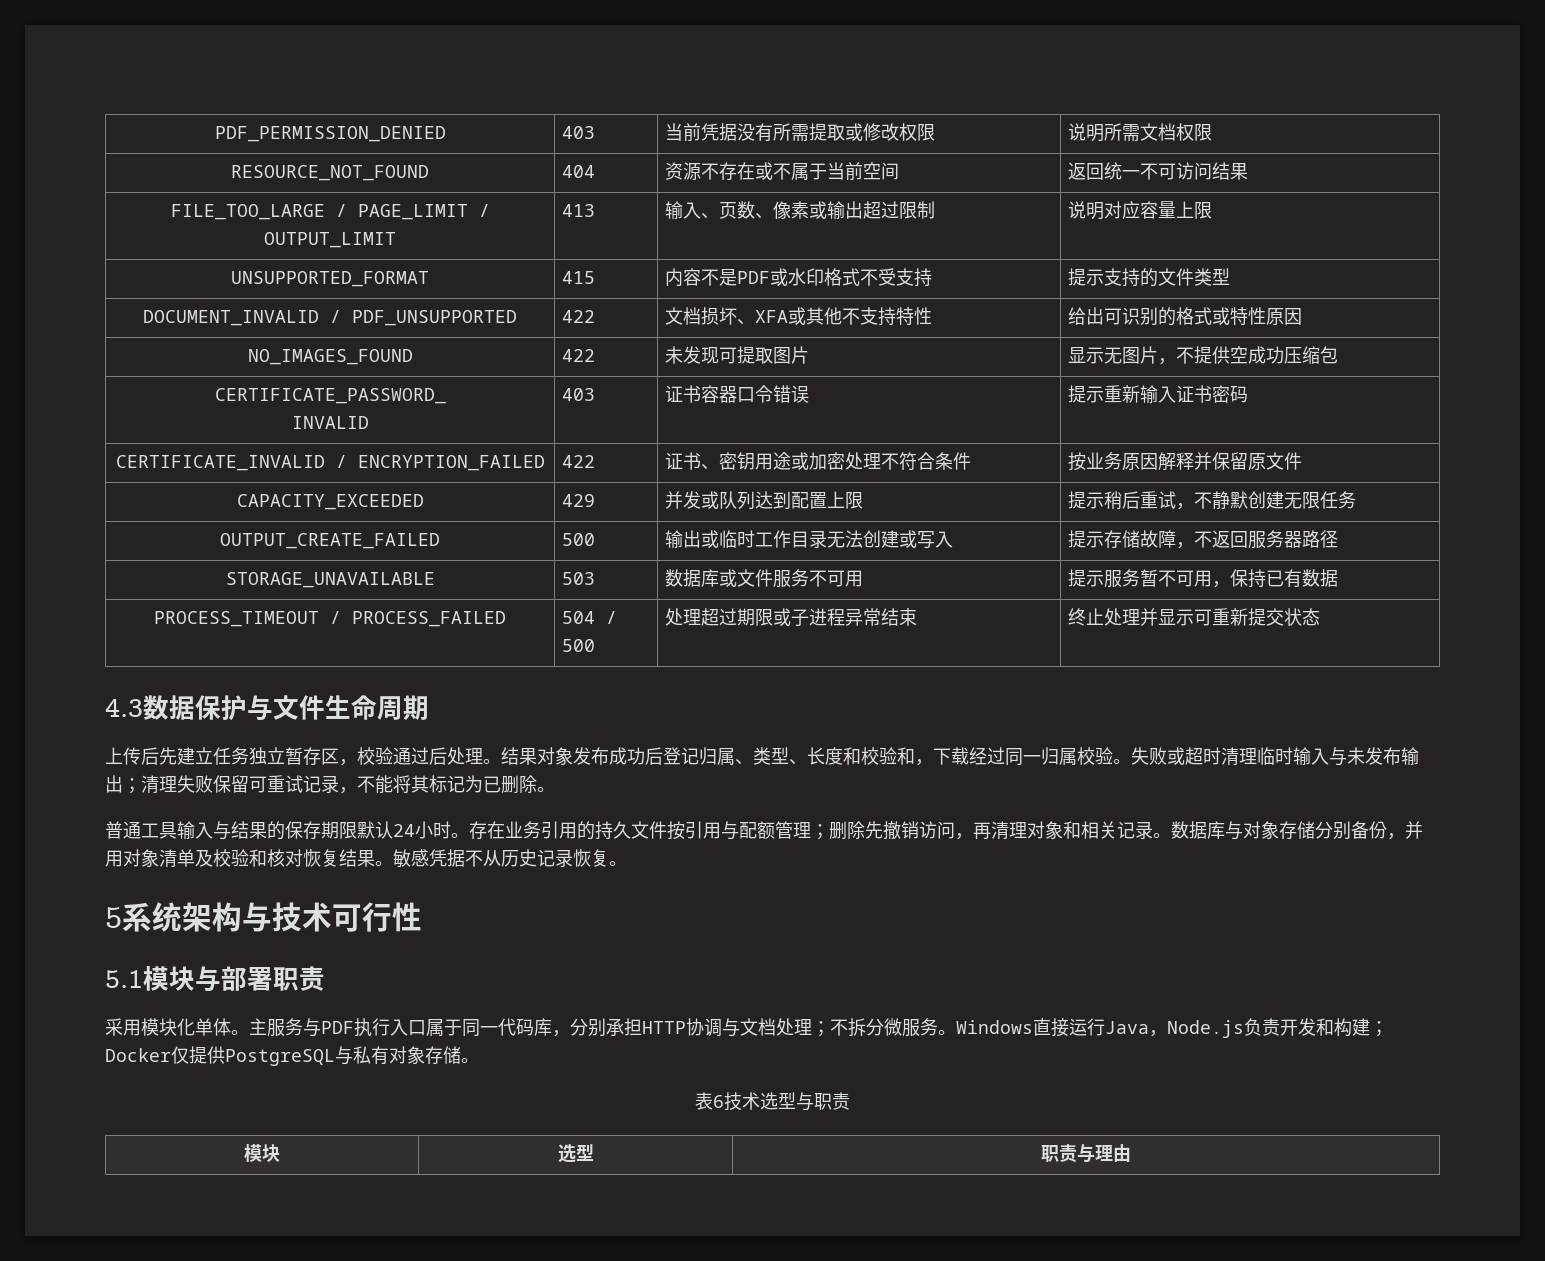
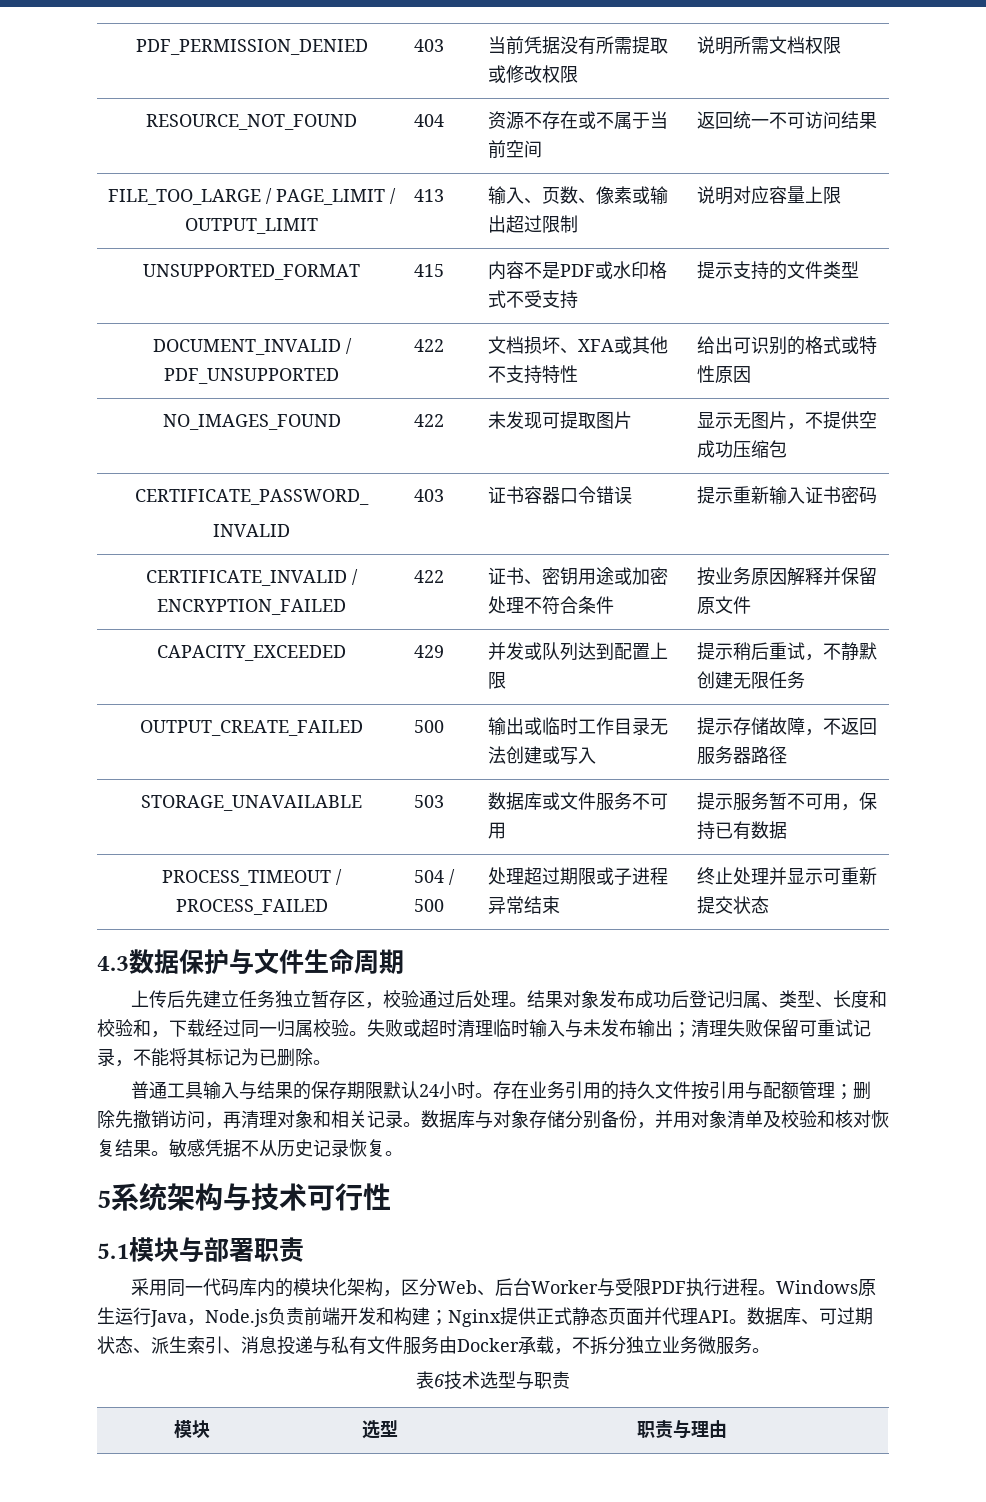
[141,1018,1069,1037] 模块化单体。主服务与PDF执行入口属于同一代码库，分别承担HTTP协调与文档处理；不拆分微服务。Windows直接 -> [167,1278,877,1297] [97,1307,115,1324] 同一代码库内的模块化架构，区分Web、后台Worker与受限PDF执行进程。Windows原生
(1280, 1027) none -> [304,1307,340,1325] 前端
[105,1046,461,1066] Docker仅提供PostgreSQL与私有对象存储 -> [448,1307,873,1327] [97,1336,752,1355] Nginx提供正式静态页面并代理API。数据库、可过期状态、派生索引、消息投递与私有文件服务由Docker承载，不拆分独立业务微服务

